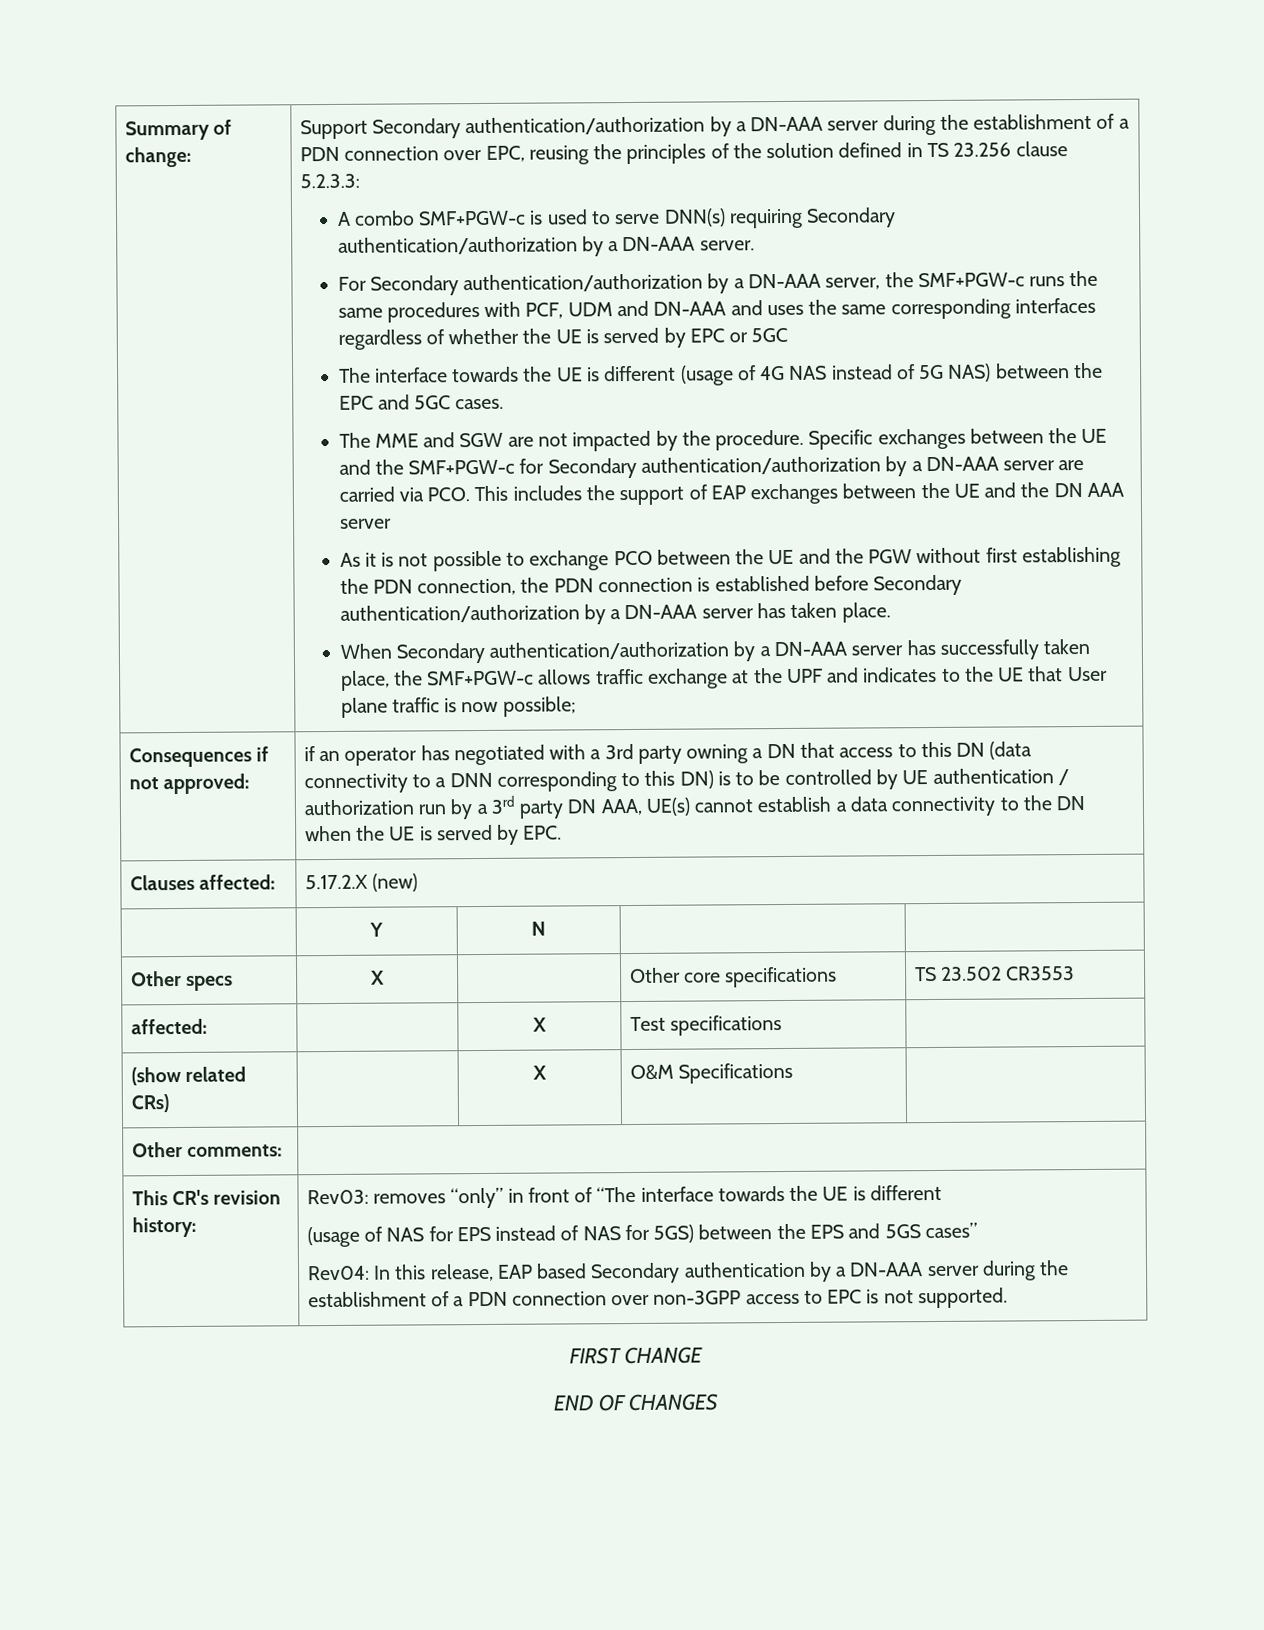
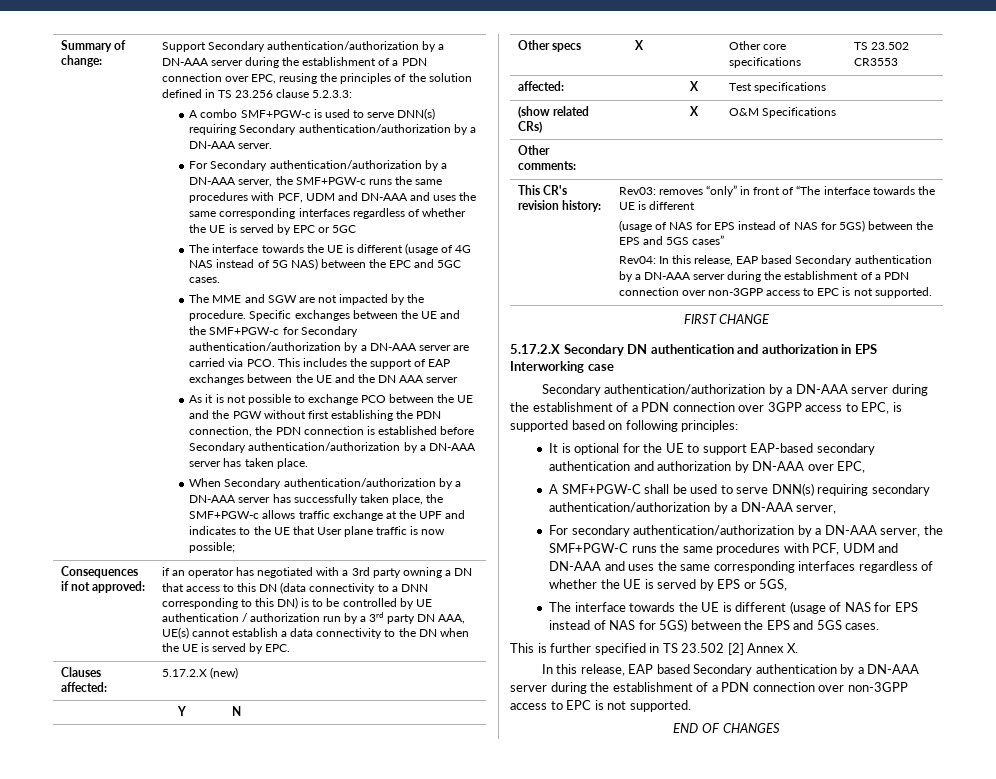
(704, 1355) none -> [510,344,877,356] [510,361,614,373] [541,384,928,396] [510,402,902,414] [510,420,739,432] [549,443,875,455] [549,461,866,473] [549,483,930,496] [549,502,837,514] [549,525,943,537] [549,543,899,555] [549,561,934,573] [549,579,788,591] [549,601,918,614] [549,619,880,632] [510,643,798,655] [541,664,920,676] [510,682,908,694] [510,700,691,712] // 5.17.2.X Secondary DN authentication and authorization in EPS Interworking case // Secondary authentication/authorization by a DN-AAA server during the establishment of a PDN connection over 3GPP access to EPC, is supported based on following principles: // It is optional for the UE to support EAP-based secondary authentication and authorization by DN-AAA over EPC, // A SMF+PGW-C shall be used to serve DNN(s) requiring secondary authentication/authorization by a DN-AAA server, // For secondary authentication/authorization by a DN-AAA server, the SMF+PGW-C runs the same procedures with PCF, UDM and DN-AAA and uses the same corresponding interfaces regardless of whether the UE is served by EPS or 5GS, // The interface towards the UE is different (usage of NAS for EPS instead of NAS for 5GS) between the EPS and 5GS cases. // This is further specified in TS 23.502 [2] Annex X. // In this release, EAP based Secondary authentication by a DN-AAA server during the establishment of a PDN connection over non-3GPP access to EPC is not supported.

